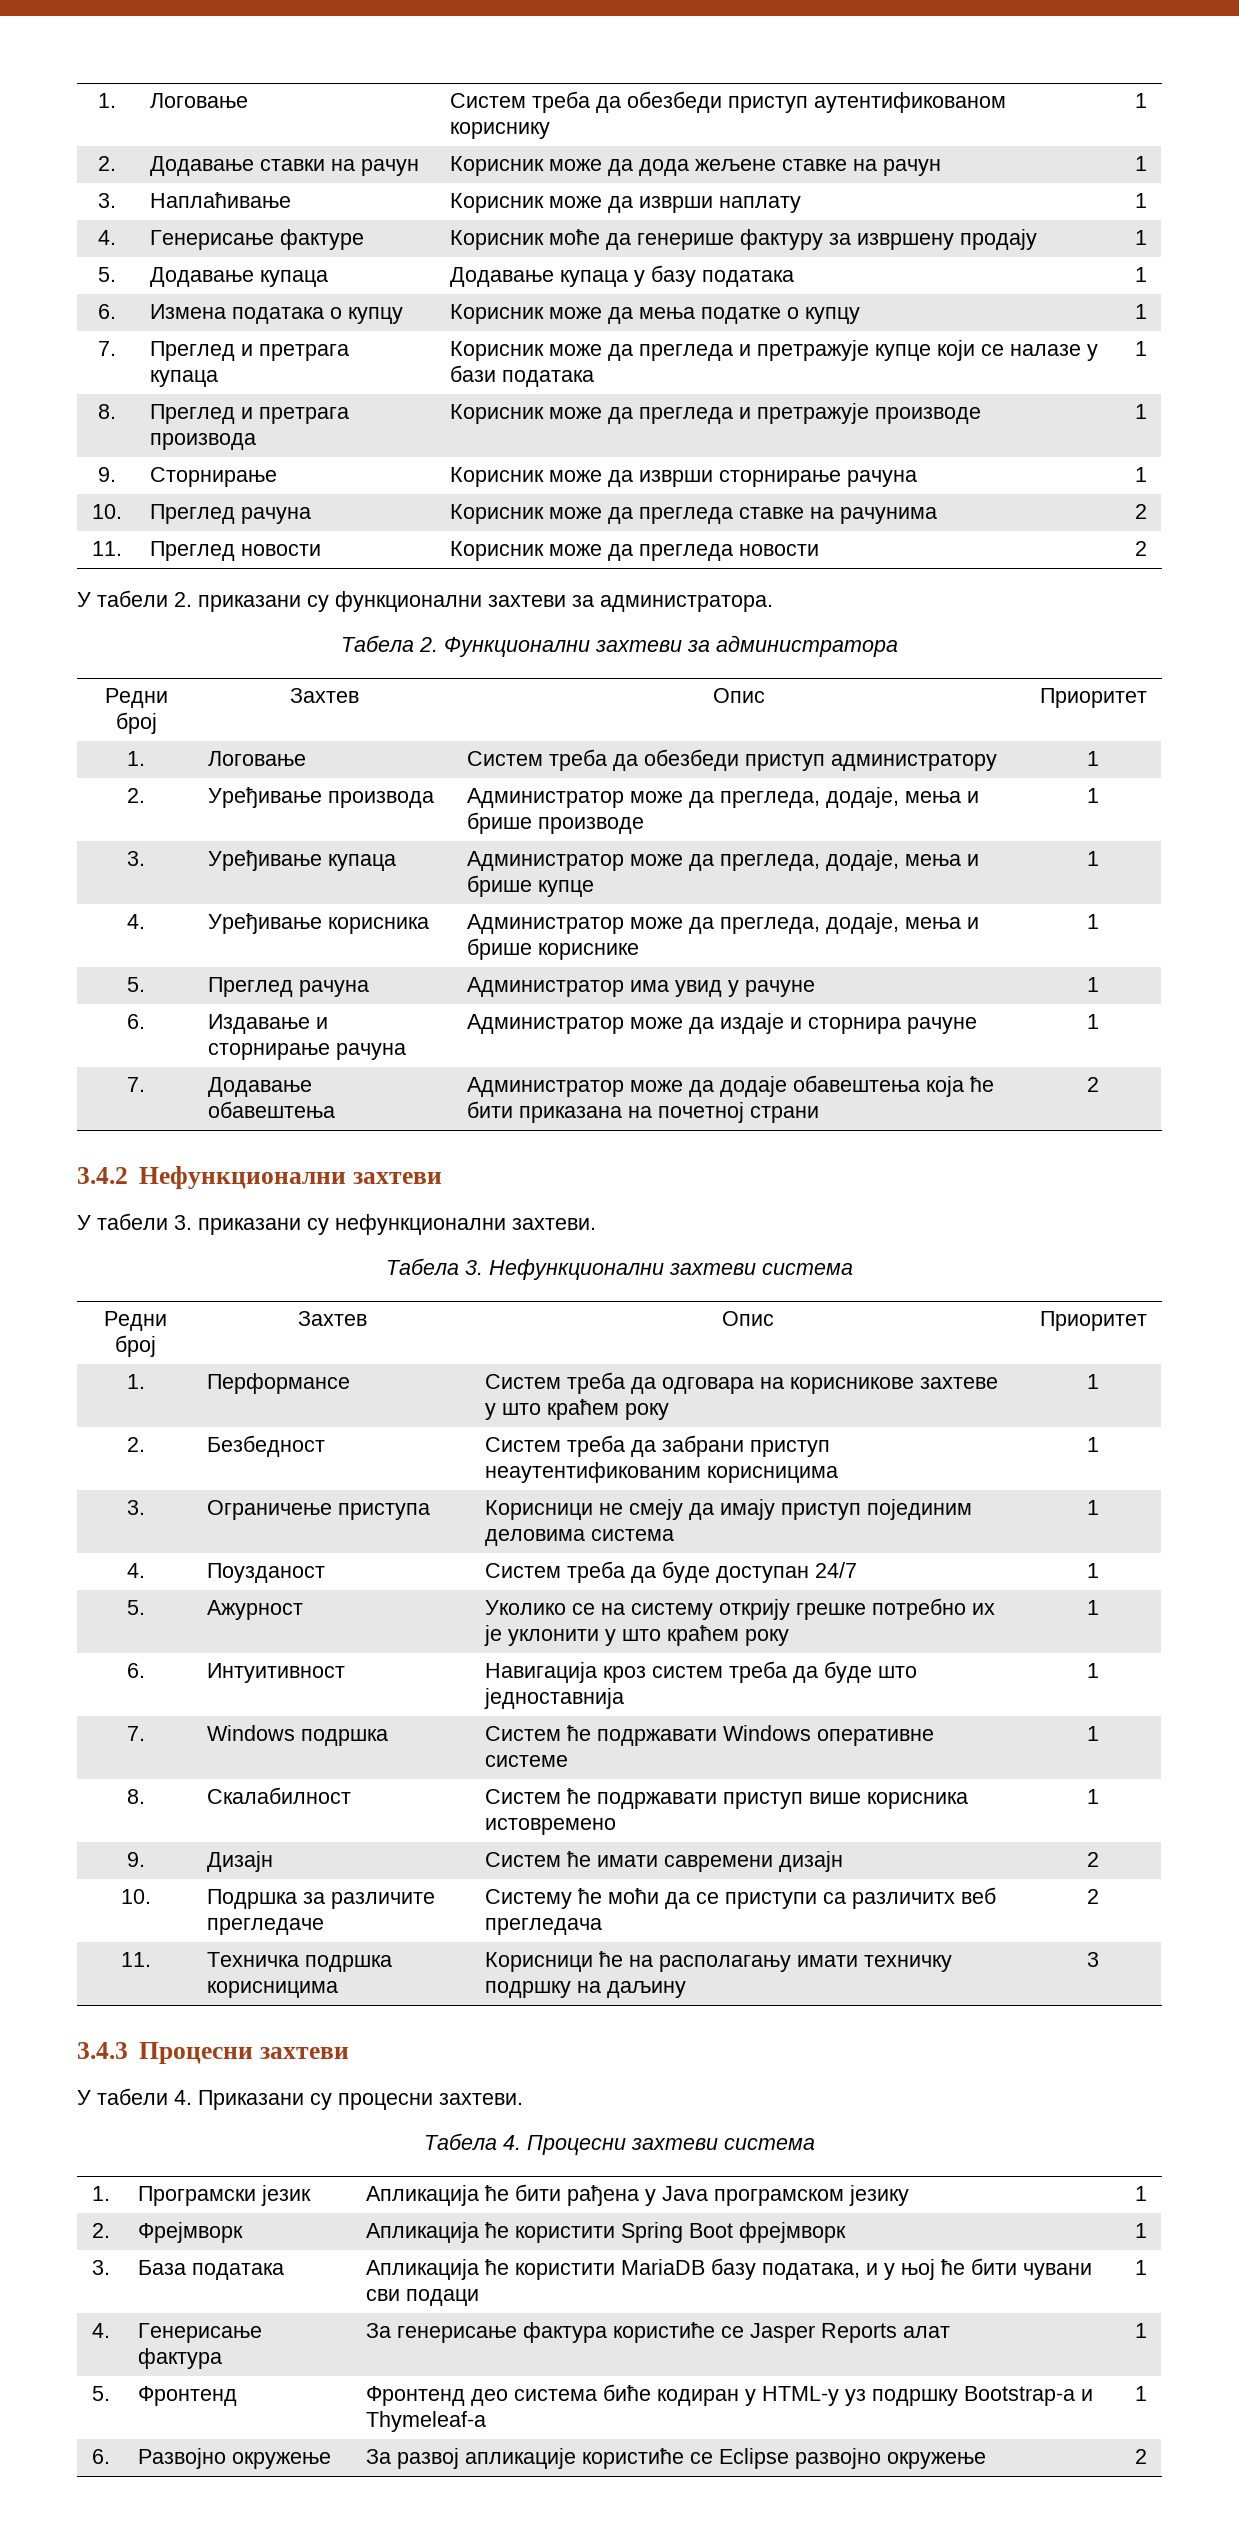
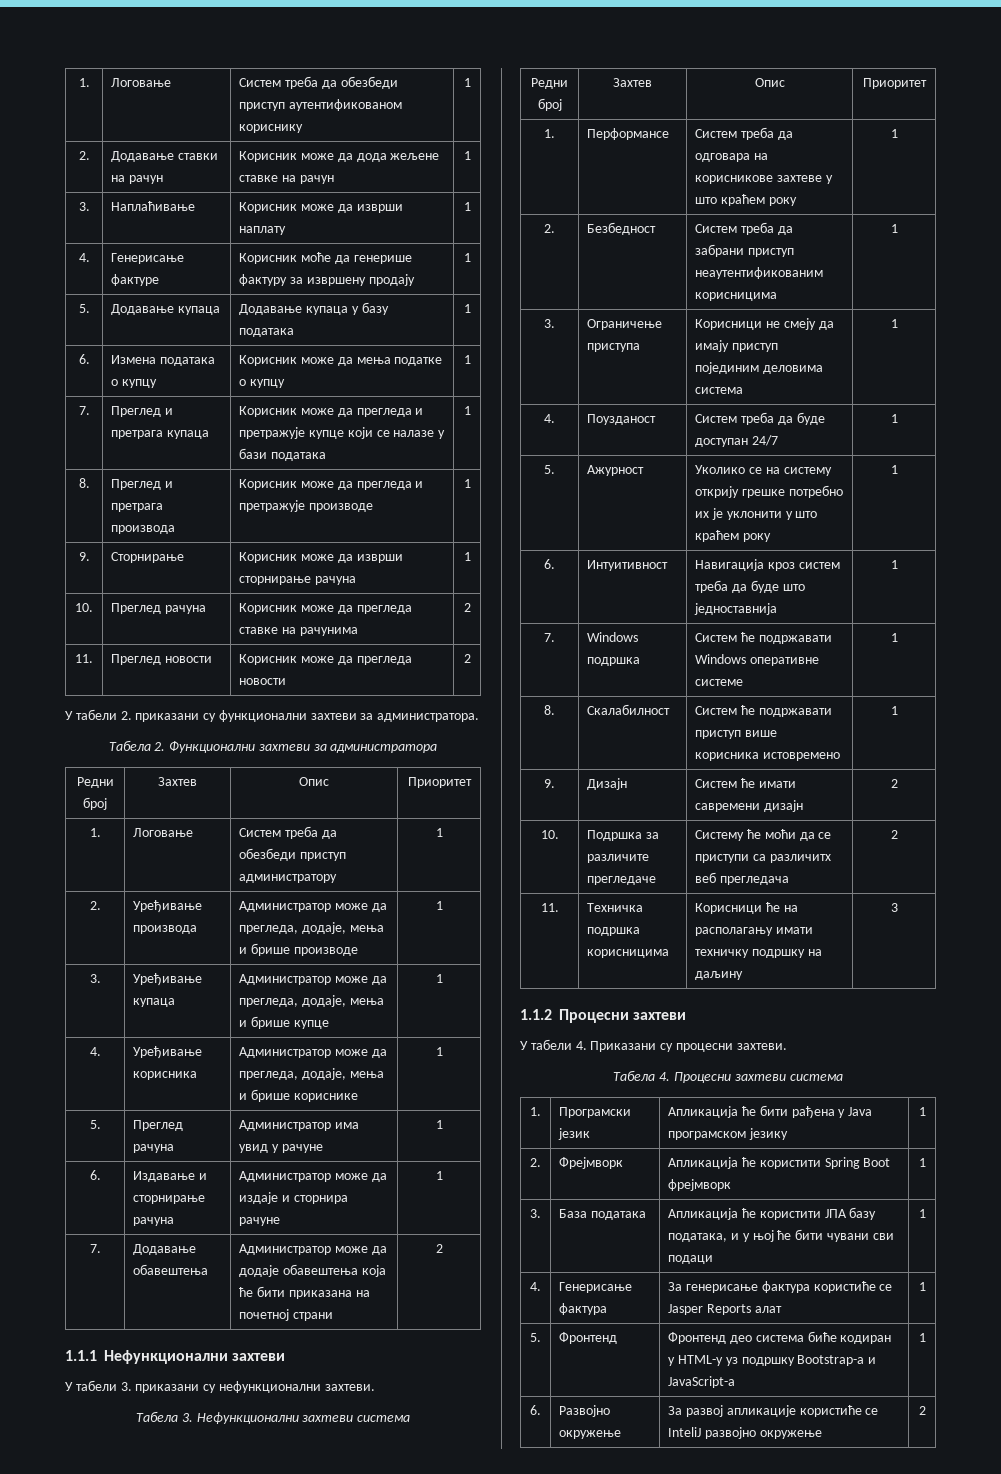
[77,1167,128,1184] 3.4.2 -> [65,1350,97,1361] 1.1.1
[77,2042,128,2059] 3.4.3 -> [520,1009,552,1020] 1.1.2
[621,2259,706,2275] MariaDB -> [824,1209,847,1218] ЈПА
[366,2411,487,2432] Thymeleaf-a -> [668,1376,736,1388] JavaScript-a
[719,2448,790,2469] Eclipse -> [668,1427,702,1437] InteliJ

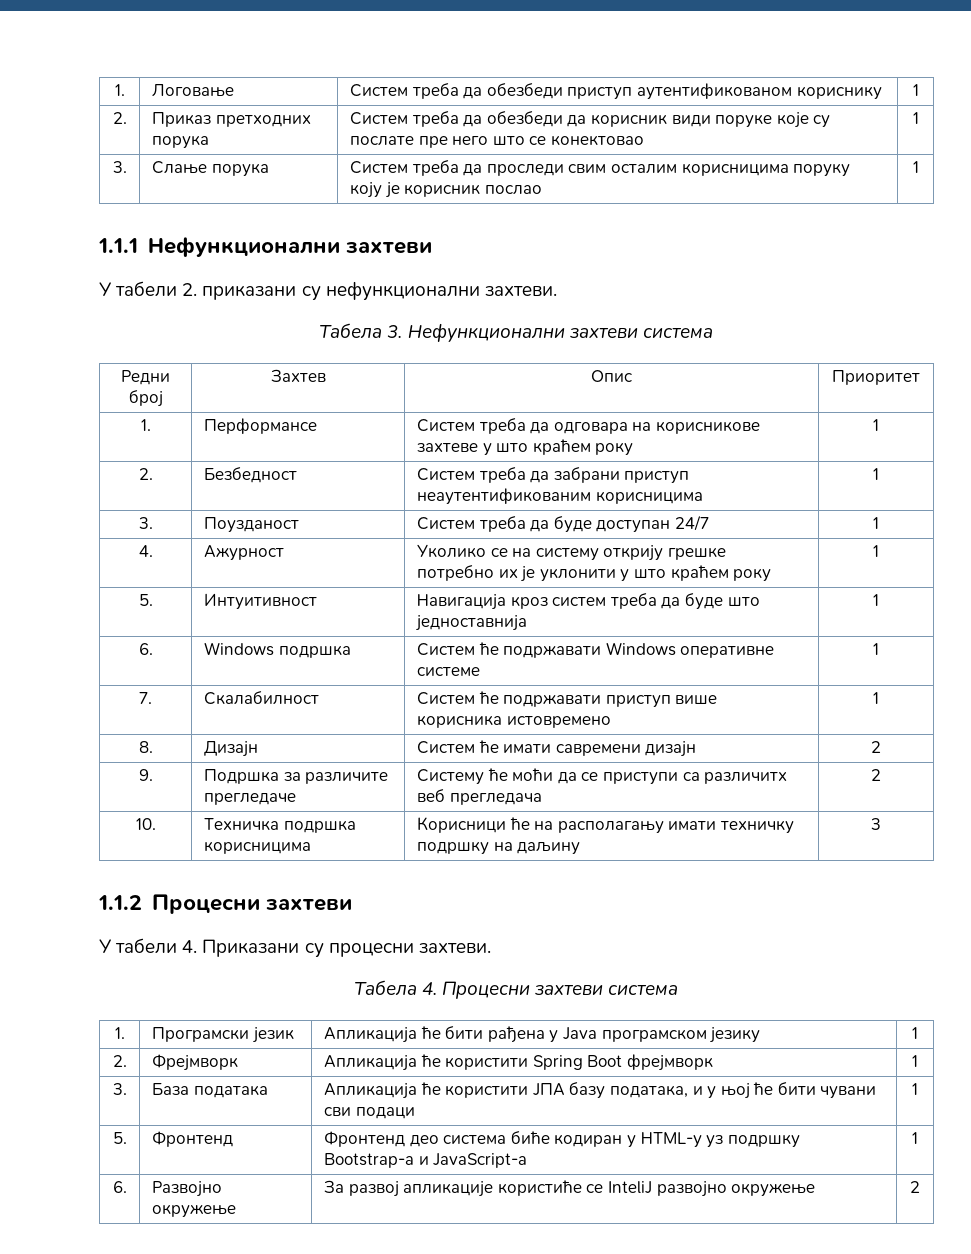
[111,151,219,162] [111,175,164,184] [239,151,440,162] [239,175,334,184] [463,151,471,160] [78,202,90,211] [111,201,196,211] [239,202,403,213] [239,226,287,235] [463,202,471,211] [78,253,90,262] [111,253,185,264] [111,274,160,286] [239,252,412,264] [239,274,415,286] [463,253,471,262] [78,304,90,313] [111,304,221,315] [239,302,389,315] [239,328,295,337] [463,304,471,313] [78,354,90,364] [111,355,216,366] [111,379,158,388] [239,355,443,366] [239,379,286,388] [463,355,471,364] [78,406,90,415] [111,406,174,417] [111,430,210,439] [239,406,424,417] [239,427,446,439] [239,448,327,461] [463,406,471,415] [78,478,90,488] [111,479,174,490] [111,503,164,512] [111,525,176,534] [239,479,424,490] [239,500,374,512] [463,479,471,488] [78,552,90,561] [111,552,185,563] [239,552,403,563] [239,576,357,585] [463,552,471,561] [75,603,93,612] [111,603,207,614] [239,603,412,614] [239,627,358,636] [463,603,471,612] [75,654,93,663] [111,654,213,665] [239,654,412,665] [239,678,287,685] [463,654,471,663] [65,709,480,722] [108,740,438,753] [76,777,114,788] [83,797,107,810] [158,777,197,786] [299,777,329,786] [407,777,472,788] [89,828,101,837] [133,828,194,837] [239,826,337,839] [239,848,347,861] [239,874,338,883] [435,828,443,837] [89,901,101,910] [133,900,203,913] [133,925,198,934] [239,901,387,912] [239,922,384,934] [239,943,358,956] [435,901,443,910] [89,974,101,983] [133,973,203,986] [133,998,176,1007] [239,974,387,985] [239,995,384,1007] [239,1016,329,1029] [435,974,443,983] [89,1047,101,1056] [133,1046,203,1059] [133,1071,198,1080] [239,1047,387,1058] [239,1068,384,1080] [239,1089,358,1102] [435,1047,443,1056] [89,1120,101,1129] [133,1120,184,1131] [133,1144,175,1153] [239,1120,360,1131] [239,1144,323,1153] [435,1120,443,1129] [89,1170,101,1180] [133,1171,208,1182] [133,1195,206,1204] [133,1217,175,1226] [239,1171,387,1182] [239,1192,348,1204] [239,1217,281,1226] [435,1171,443,1180] [89,1244,101,1253] [133,1244,197,1255] [133,1264,209,1275] [239,1244,387,1255] [239,1264,386,1277] [239,1286,370,1299] [239,1309,334,1321] [435,1244,443,1253] Додавање ставки на рачун | Корисник може да дода жељене ставке на рачун | 1 // 3. | Наплаћивање | Корисник може да изврши наплату | 1 // 4. | Генерисање фактуре | Корисник моће да генерише фактуру за извршену продају | 1 // 5. | Додавање купаца | Додавање купаца у базу података | 1 // 6. | Измена података о купцу | Корисник може да мења податке о купцу | 1 // 7. | Преглед и претрага купаца | Корисник може да прегледа и претражује купце који се налазе у бази података | 1 // 8. | Преглед и претрага производа | Корисник може да прегледа и претражује производе | 1 // 9. | Сторнирање | Корисник може да изврши сторнирање рачуна | 1 // 10. | Преглед рачуна | Корисник може да прегледа ставке на рачунима | 2 // 11. | Преглед новости | Корисник може да прегледа новости | 2 // У табели 2. приказани су функционални захтеви за администратора. // Табела 2. Функционални захтеви за администратора // Редни број | Захтев | Опис | Приоритет // 1. | Логовање | Систем треба да обезбеди приступ администратору | 1 // 2. | Уређивање производа | Администратор може да прегледа, додаје, мења и брише производе | 1 // 3. | Уређивање купаца | Администратор може да прегледа, додаје, мења и брише купце | 1 // 4. | Уређивање корисника | Администратор може да прегледа, додаје, мења и брише кориснике | 1 // 5. | Преглед рачуна | Администратор има увид у рачуне | 1 // 6. | Издавање и сторнирање рачуна | Администратор може да издаје и сторнира рачуне | 1 // 7. | Додавање обавештења | Администратор може да додаје обавештења која ће бити приказана на почетној страни | 2 -> [151,112,311,127] [151,135,209,149] [349,111,831,128] [349,135,644,148] [912,112,919,124] [112,161,127,173] [151,161,269,177] [349,160,851,177] [349,182,542,198] [912,161,919,173] Приказ претходних порука | Систем треба да обезбеди да корисник види поруке које су послате пре него што се конектовао | 1 // 3. | Слање порука | Систем треба да проследи свим осталим корисницима поруку коју је корисник послао | 1
[120,1382,132,1391] 3. -> [182,283,198,296] 2.
[587,319,663,330] [587,343,641,352] [695,318,834,330] [695,340,779,352] [695,362,824,374] [695,387,744,394] [890,319,898,328] [544,414,555,423] | Ограничење приступа | Корисници не смеју да имају приступ појединим деловима система | 1 // 4. -> (153, 523) none
[544,465,555,474] 5. -> [138,545,153,557] 4.
[544,559,555,569] 6. -> [138,594,153,606] 5.
[544,633,555,642] 7. -> [138,643,153,655] 6.
[544,705,555,715] 8. -> [139,692,152,704] 7.
[544,779,555,788] 9. -> [138,741,153,753] 8.
[540,830,559,839] 10. -> [138,769,153,781] 9.
[540,903,559,912] 11. -> [135,818,156,830] 10.
[530,1282,541,1291] [559,1282,633,1293] [559,1303,608,1315] [668,1281,893,1293] [668,1304,782,1315] [918,1282,926,1291] // 4. | Генерисање фактура | За генерисање фактура користиће се Jasper Reports алат | 1 -> (918, 1089) none

